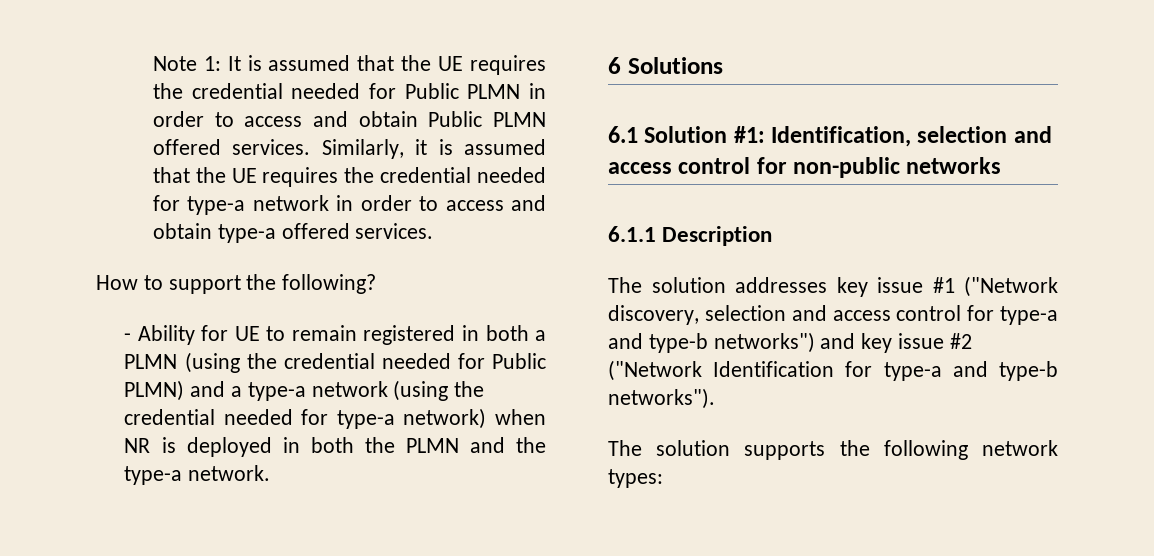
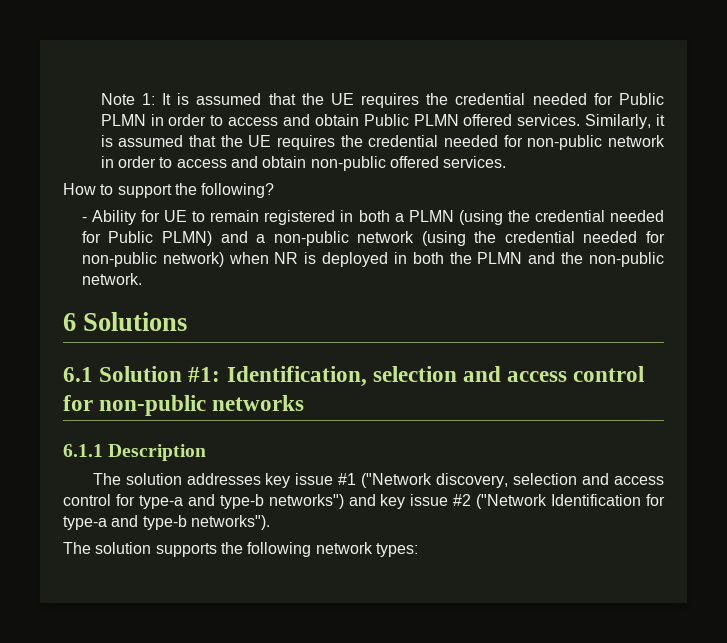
[187,196,246,215] type-a -> [527,135,603,150] non-public
[217,224,276,243] type-a -> [310,156,386,171] non-public
[247,382,306,401] type-a -> [273,231,349,246] non-public
[336,410,395,429] type-a -> [81,252,157,267] non-public
[124,466,183,485] type-a -> [589,252,664,267] non-public

